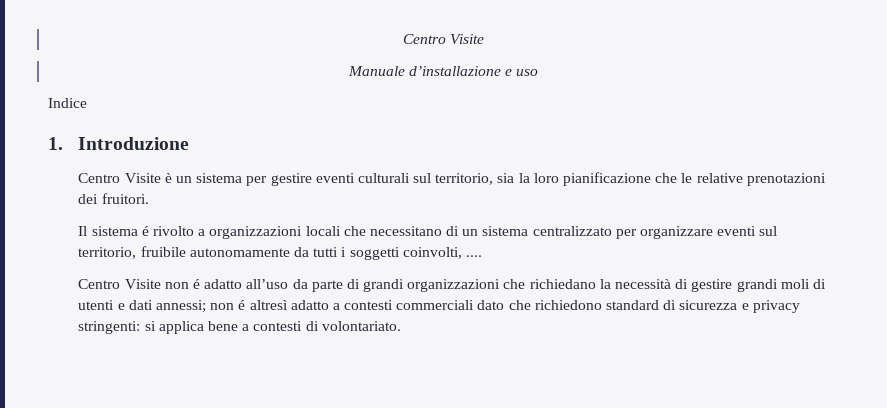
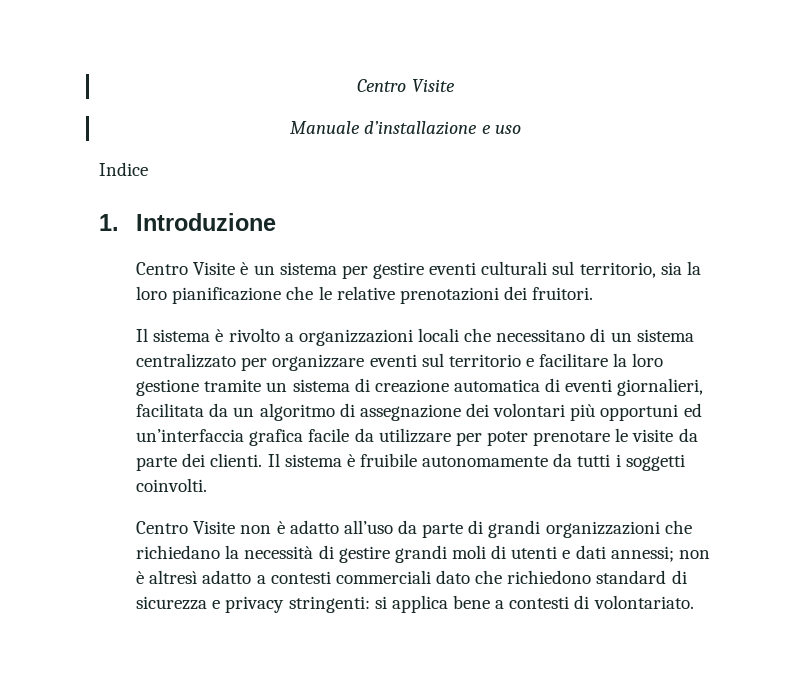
[141,226,149,236] é -> [215,329,224,342] è
[78,247,137,259] territorio, -> [448,353,664,367] [136,378,704,396] [136,403,702,421] [136,428,698,446] [136,453,355,471] territorio e facilitare la loro gestione tramite un sistema di creazione automatica di eventi giornalieri, facilitata da un algoritmo di assegnazione dei volontari più opportuni ed un’interfaccia grafica facile da utilizzare per poter prenotare le visite da parte dei clienti. Il sistema è
[402,247,482,259] coinvolti, .... -> [136,478,208,492] coinvolti.
[193,279,201,289] é -> [276,521,285,534] è
[238,300,246,310] é -> [136,571,145,584] è

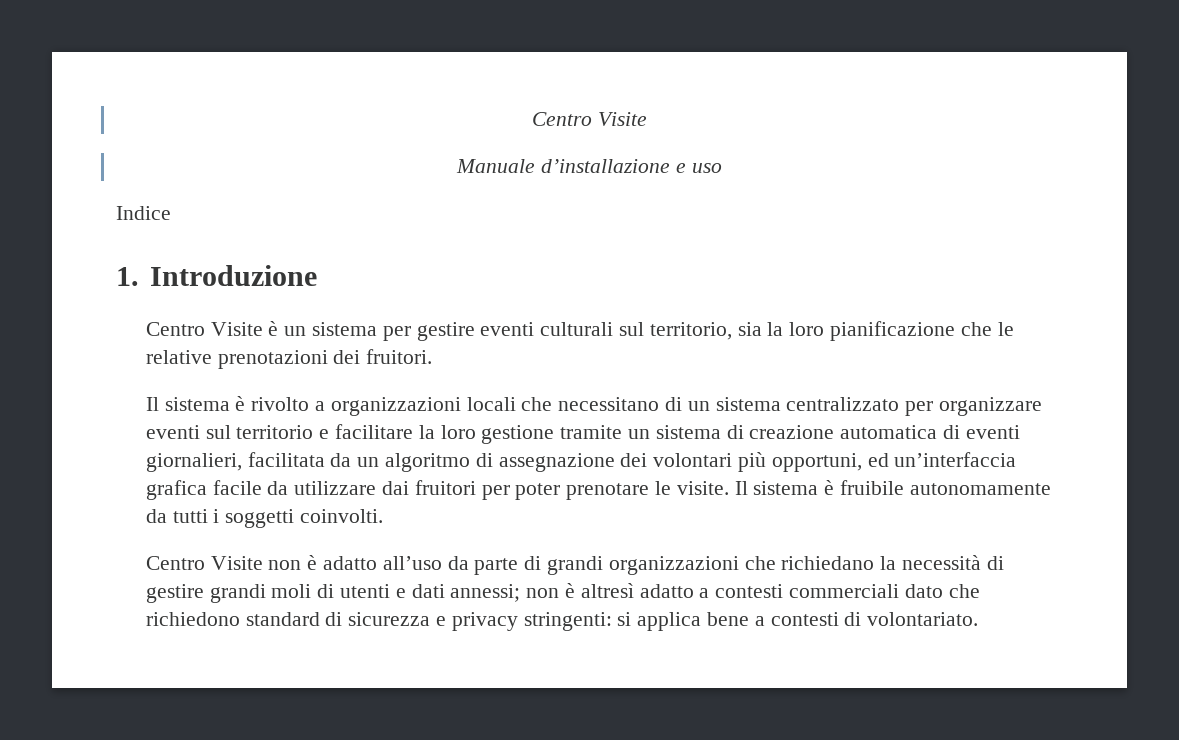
[600,404,679,421] opportuni -> [771,453,862,472] opportuni,
(451, 435) none -> [382,480,476,495] dai fruitori
[632,428,698,442] [136,453,263,471] visite da parte dei clienti. -> [676,481,729,495] visite.

